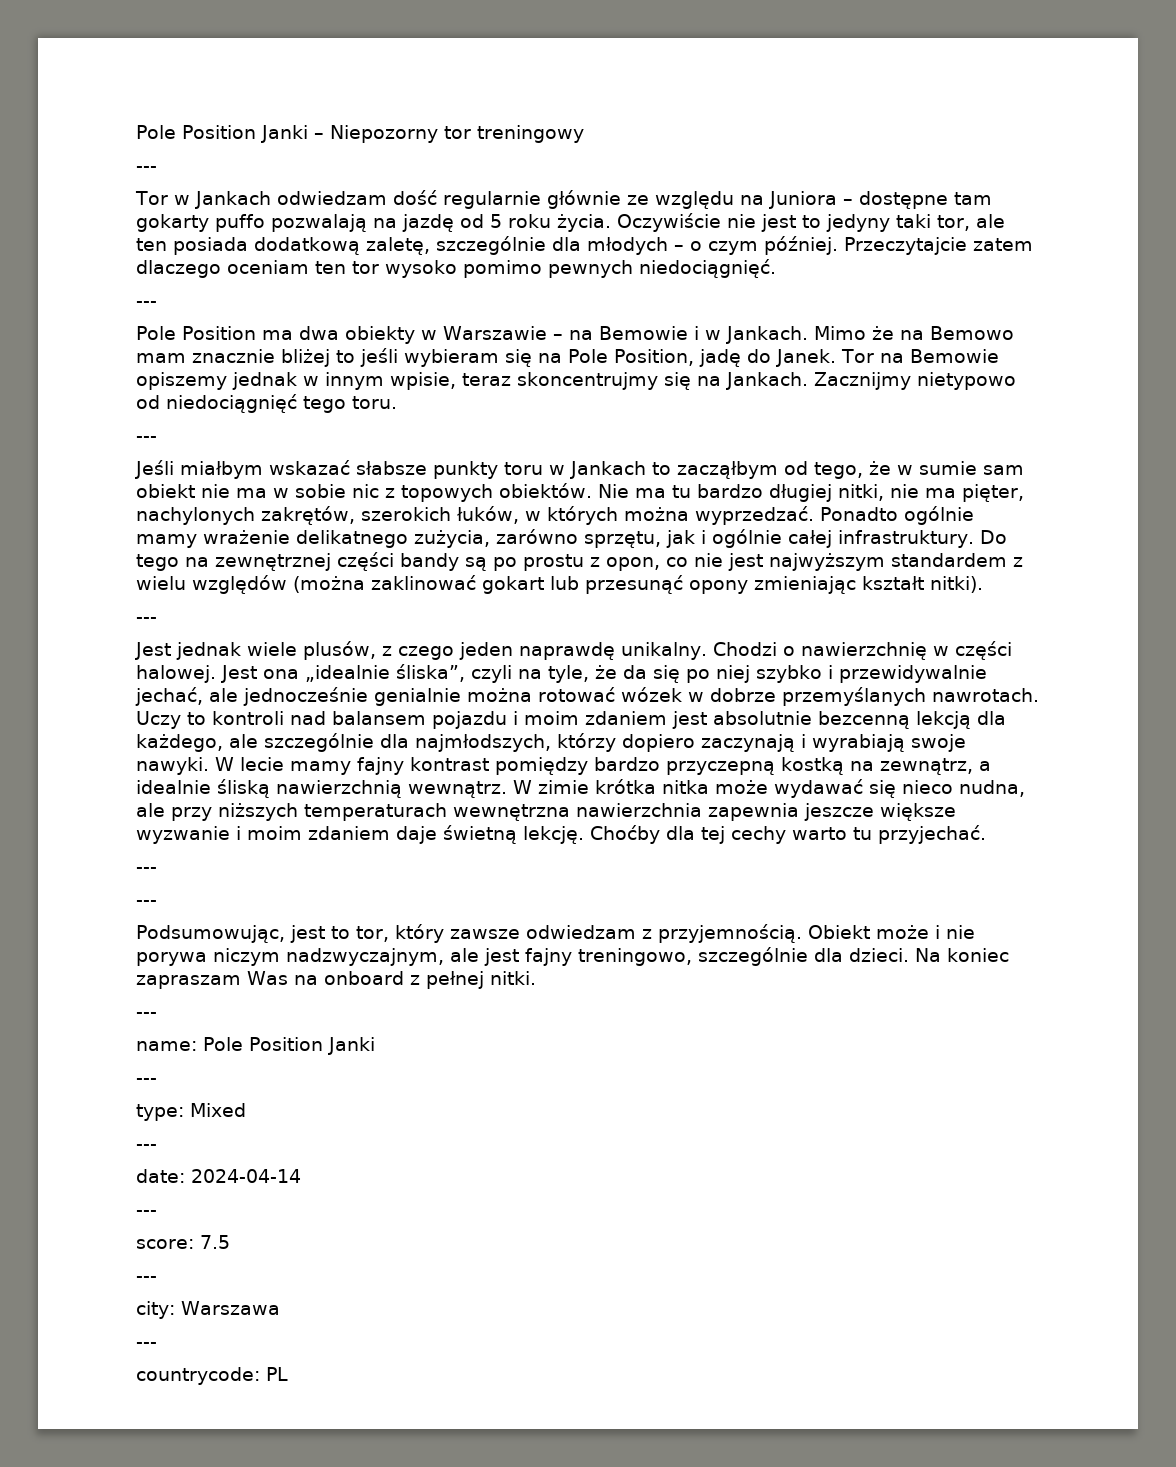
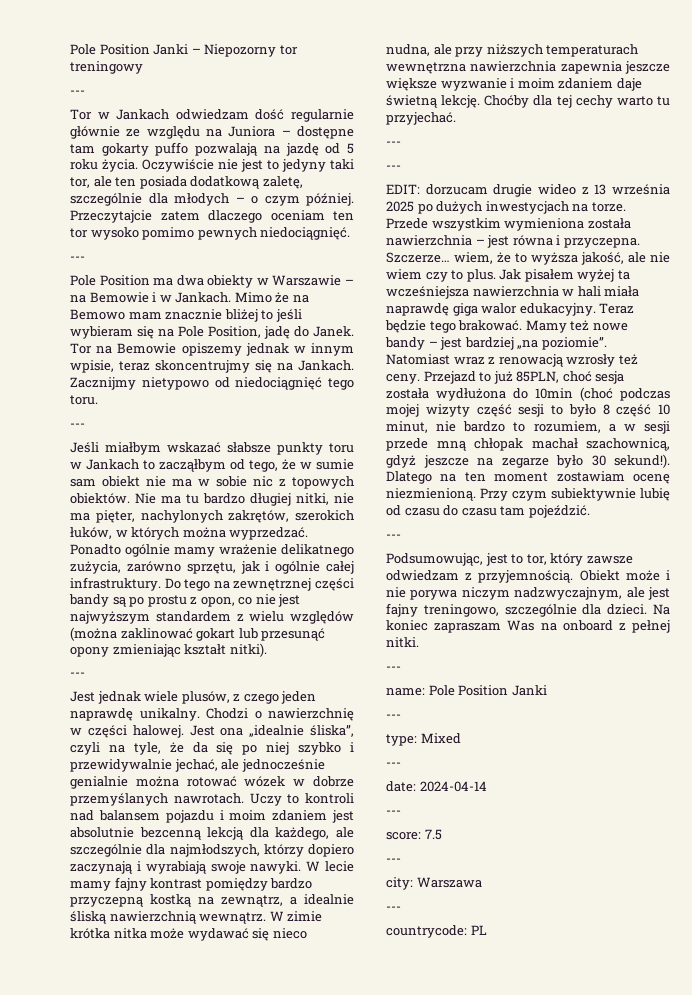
(157, 903) none -> [386,184,670,197] [386,201,626,214] [386,218,631,231] [386,235,640,248] [386,252,670,265] [386,269,630,282] [386,286,640,299] [386,303,635,316] [385,320,628,333] [385,337,607,350] [386,354,638,367] [386,371,625,384] [386,387,670,401] [386,404,670,417] [386,421,670,434] [386,438,670,451] [386,454,670,468] [386,471,670,484] [386,488,670,501] [386,505,590,518] [386,534,401,539] // EDIT: dorzucam drugie wideo z 13 września 2025 po dużych inwestycjach na torze. Przede wszystkim wymieniona została nawierzchnia – jest równa i przyczepna. Szczerze… wiem, że to wyższa jakość, ale nie wiem czy to plus. Jak pisałem wyżej ta wcześniejsza nawierzchnia w hali miała naprawdę giga walor edukacyjny. Teraz będzie tego brakować. Mamy też nowe bandy – jest bardziej „na poziomie”. Natomiast wraz z renowacją wzrosły też ceny. Przejazd to już 85PLN, choć sesja została wydłużona do 10min (choć podczas mojej wizyty część sesji to było 8 część 10 minut, nie bardzo to rozumiem, a w sesji przede mną chłopak machał szachownicą, gdyż jeszcze na zegarze było 30 sekund!). Dlatego na ten moment zostawiam ocenę niezmienioną. Przy czym subiektywnie lubię od czasu do czasu tam pojeździć. // ---

